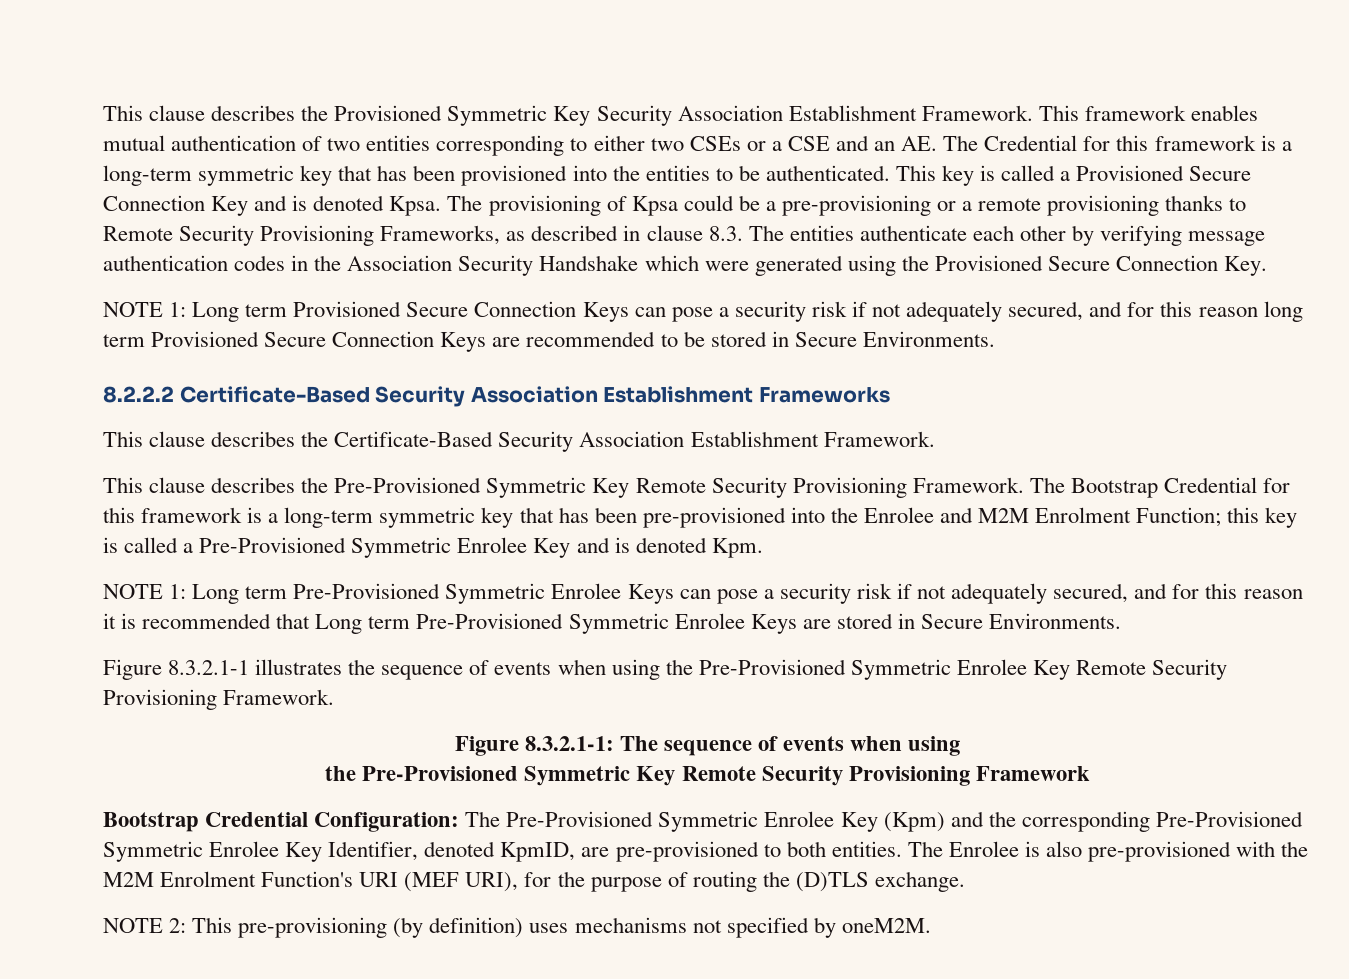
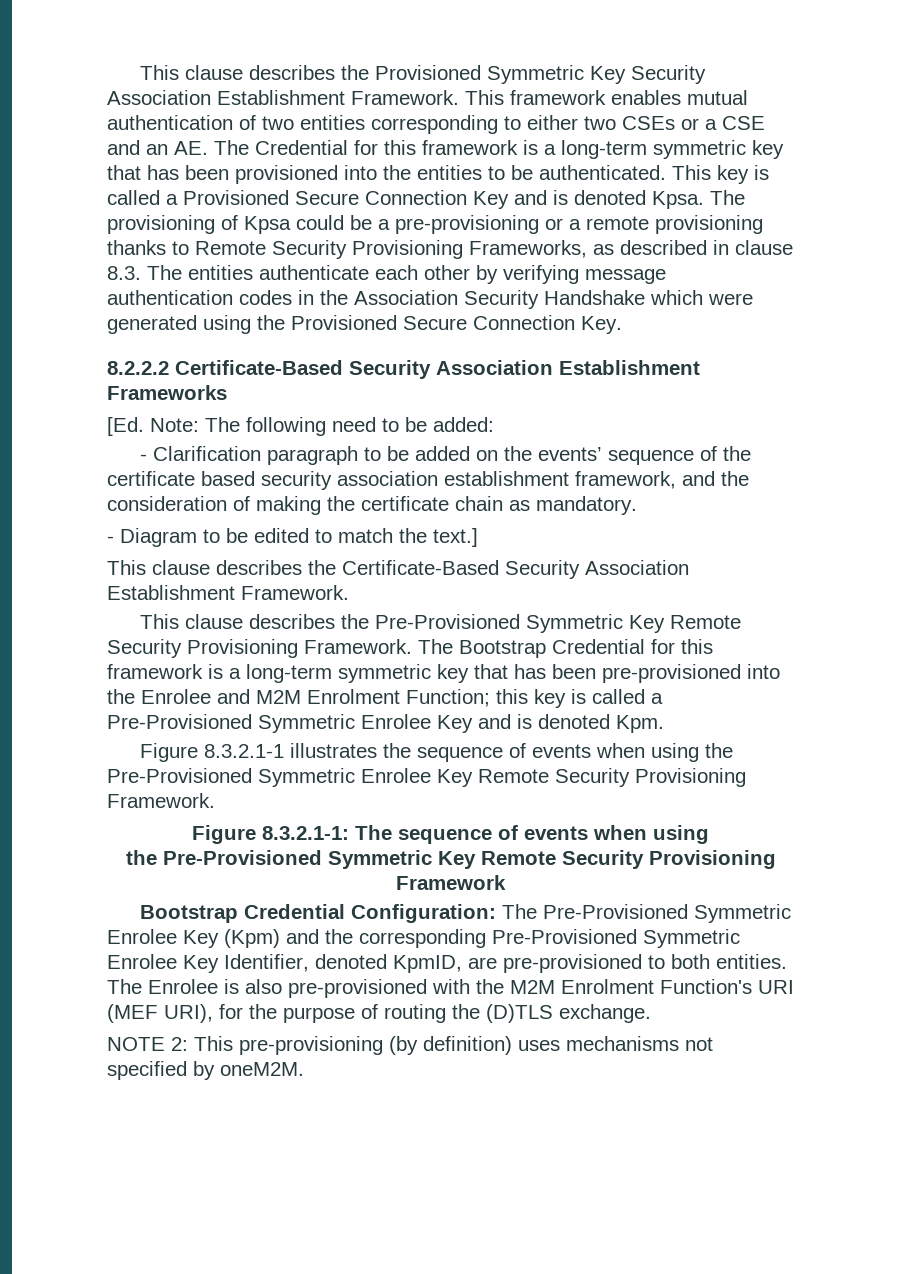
[103,301,1303,322] [103,331,995,352] // NOTE 1: Long term Provisioned Secure Connection Keys can pose a security risk if not adequately secured, and for this reason long term Provisioned Secure Connection Keys are recommended to be stored in Secure Environments. -> (622, 325) none
(890, 395) none -> [107,417,494,436] [140,446,752,465] [107,471,749,490] [107,496,637,515] [107,528,478,547] // [Ed. Note: The following need to be added: // - Clarification paragraph to be added on the events’ sequence of the certificate based security association establishment framework, and the consideration of making the certificate chain as mandatory. // - Diagram to be edited to match the text.]
[103,583,1303,604] [103,613,1122,634] // NOTE 1: Long term Pre-Provisioned Symmetric Enrolee Keys can pose a security risk if not adequately secured, and for this reason it is recommended that Long term Pre-Provisioned Symmetric Enrolee Keys are stored in Secure Environments. -> (664, 724) none

